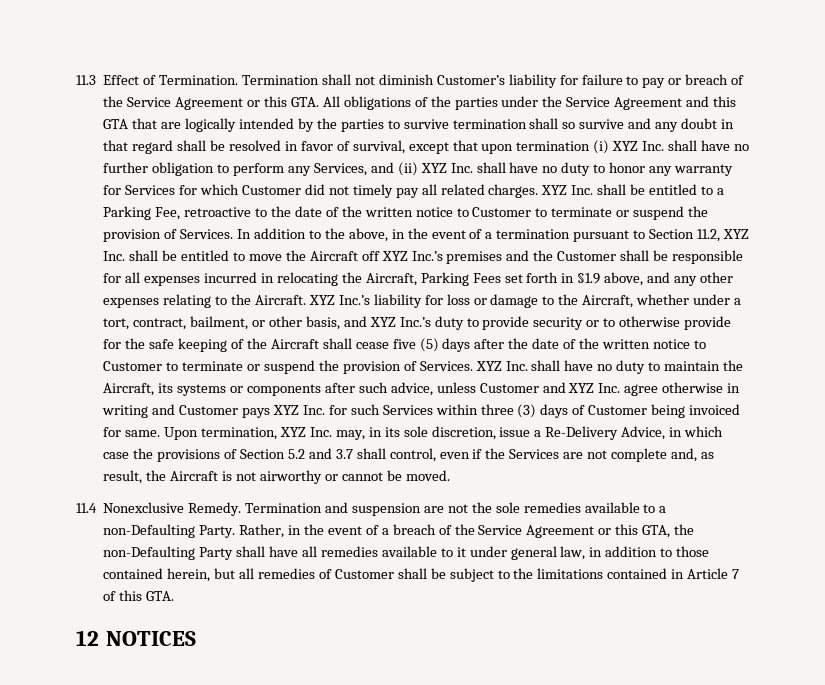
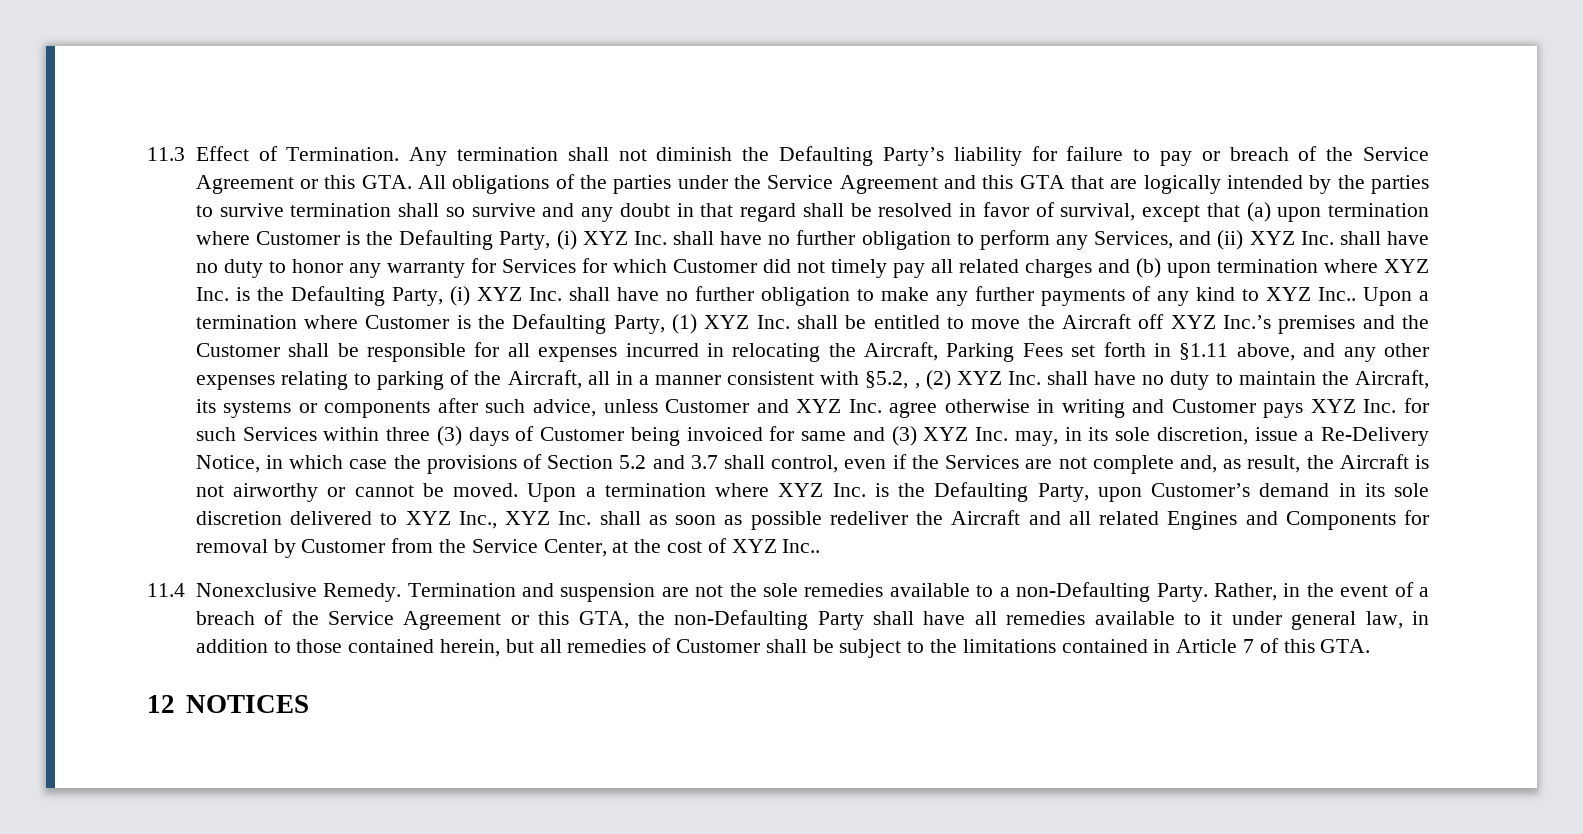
[242,75,320,85] Termination -> [409,147,558,166] Any termination
[436,75,505,85] Customer’s -> [742,146,944,166] the Defaulting Party’s
[481,141,591,154] upon termination -> [1246,202,1429,222] [195,230,551,250] (a) upon termination where Customer is the Defaulting Party,
[488,184,724,198] [103,206,709,220] [103,228,720,242] charges. XYZ Inc. shall be entitled to a Parking Fee, retroactive to the date of the written notice to Customer to terminate or suspend the provision of Services. In addition to the above, in the event of a termination pursuant to Section 11.2, -> [1024,258,1429,278] [195,286,1429,306] [195,314,698,334] charges and (b) upon termination where XYZ Inc. is the Defaulting Party, (i) XYZ Inc. shall have no further obligation to make any further payments of any kind to XYZ Inc.. Upon a termination where Customer is the Defaulting Party, (1)
[577,273,601,284] §1.9 -> [1179,343,1229,360] §1.11
[231,294,741,308] [103,316,732,330] [103,338,706,352] [103,360,473,374] the Aircraft. XYZ Inc.’s liability for loss or damage to the Aircraft, whether under a tort, contract, bailment, or other basis, and XYZ Inc.’s duty to provide security or to otherwise provide for the safe keeping of the Aircraft shall cease five (5) days after the date of the written notice to Customer to terminate or suspend the provision of Services. -> [377,370,951,390] parking of the Aircraft, all in a manner consistent with §5.2, , (2)
[125,427,278,440] same. Upon termination, -> [801,426,917,446] same and (3)
[621,426,666,440] Advice, -> [195,455,260,473] Notice,
(450, 475) none -> [527,482,1429,502] [195,510,1429,530] [195,538,821,558] Upon a termination where XYZ Inc. is the Defaulting Party, upon Customer’s demand in its sole discretion delivered to XYZ Inc., XYZ Inc. shall as soon as possible redeliver the Aircraft and all related Engines and Components for removal by Customer from the Service Center, at the cost of XYZ Inc..

